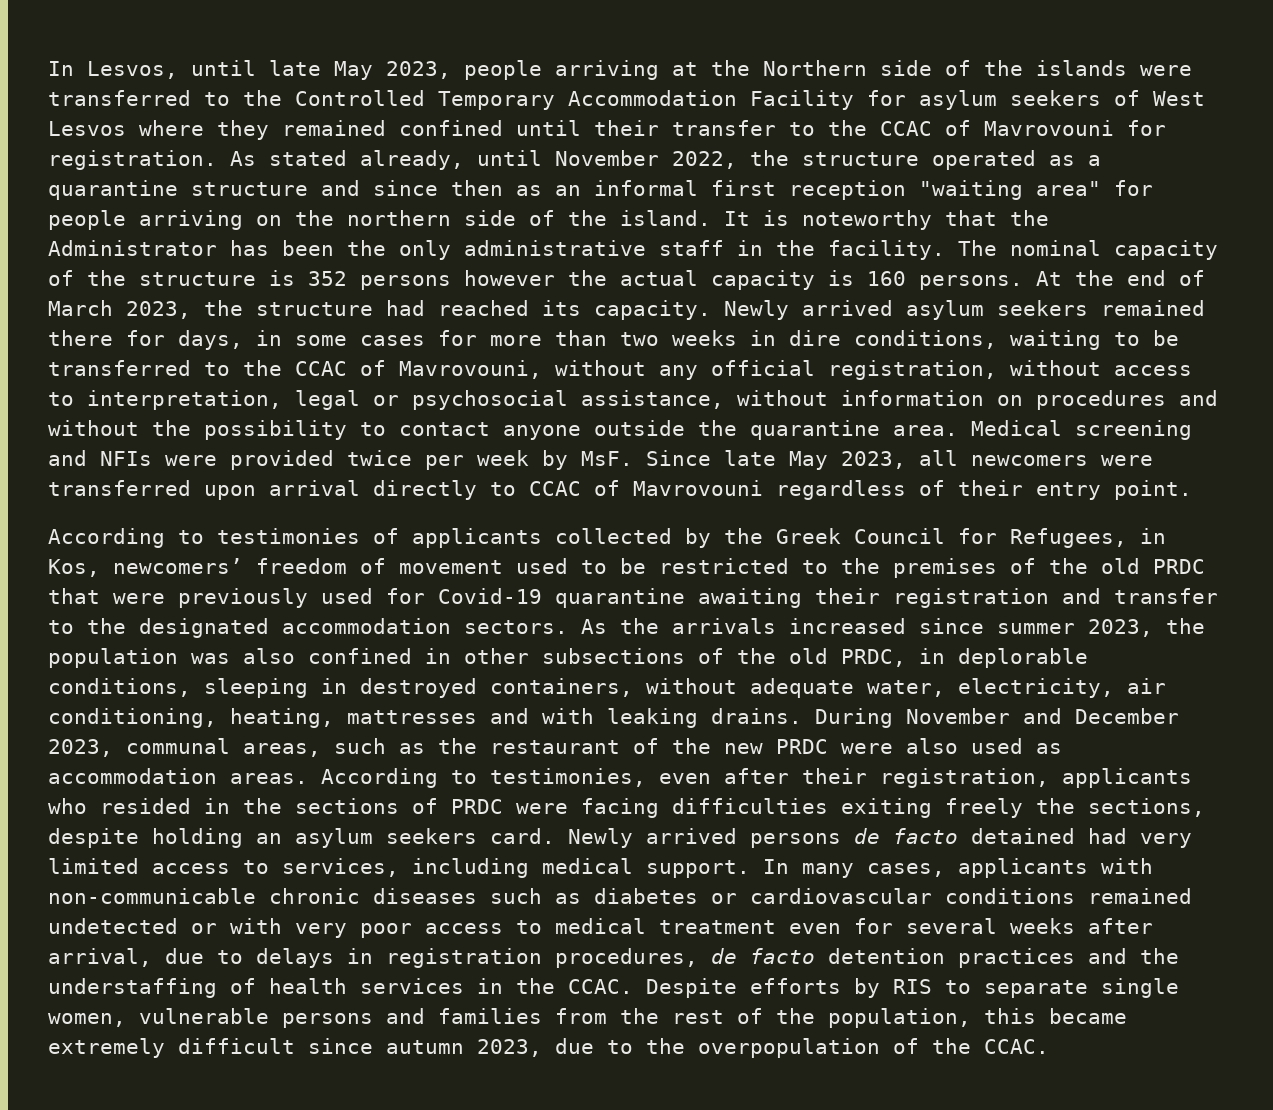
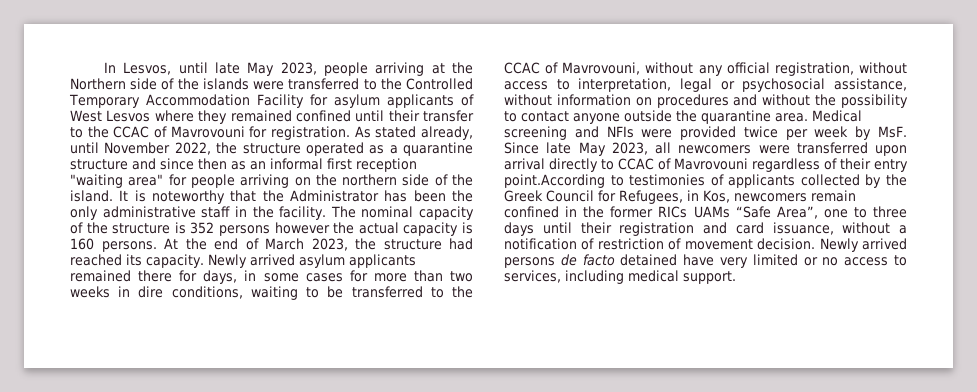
[1010,90,1101,106] seekers -> [386,94,454,108] applicants
[997,300,1088,316] seekers -> [348,254,416,268] applicants
[1114,480,1192,500] [48,528,165,548] point. // According -> [504,174,605,188] point.According
[113,558,1205,578] [48,588,1218,608] [48,618,1205,638] [48,648,1088,668] [48,678,1166,698] [48,708,1179,728] [48,738,1062,757] [48,768,1192,788] [48,798,1205,818] [48,828,555,848] newcomers’ freedom of movement used to be restricted to the premises of the old PRDC that were previously used for Covid-19 quarantine awaiting their registration and transfer to the designated accommodation sectors. As the arrivals increased since summer 2023, the population was also confined in other subsections of the old PRDC, in deplorable conditions, sleeping in destroyed containers, without adequate water, electricity, air conditioning, heating, mattresses and with leaking drains. During November and December 2023, communal areas, such as the restaurant of the new PRDC were also used as accommodation areas. According to testimonies, even after their registration, applicants who resided in the sections of PRDC were facing difficulties exiting freely the sections, despite holding an asylum seekers card. -> [734,190,856,202] [504,206,907,219] [504,222,907,236] [504,238,816,250] newcomers remain confined in the former RICs UAMs “Safe Area”, one to three days until their registration and card issuance, without a notification of restriction of movement decision.
[1088,828,1127,844] had -> [683,254,715,266] have
(139, 866) none -> [803,257,839,266] or no
[763,858,1153,878] [48,888,1192,904] [48,918,1153,938] [48,948,1179,968] [48,978,1179,998] [48,1008,1127,1028] [48,1038,1049,1058] In many cases, applicants with non-communicable chronic diseases such as diabetes or cardiovascular conditions remained undetected or with very poor access to medical treatment even for several weeks after arrival, due to delays in registration procedures, de facto detention practices and the understaffing of health services in the CCAC. Despite efforts by RIS to separate single women, vulnerable persons and families from the rest of the population, this became extremely difficult since autumn 2023, due to the overpopulation of the CCAC. -> (736, 277) none

